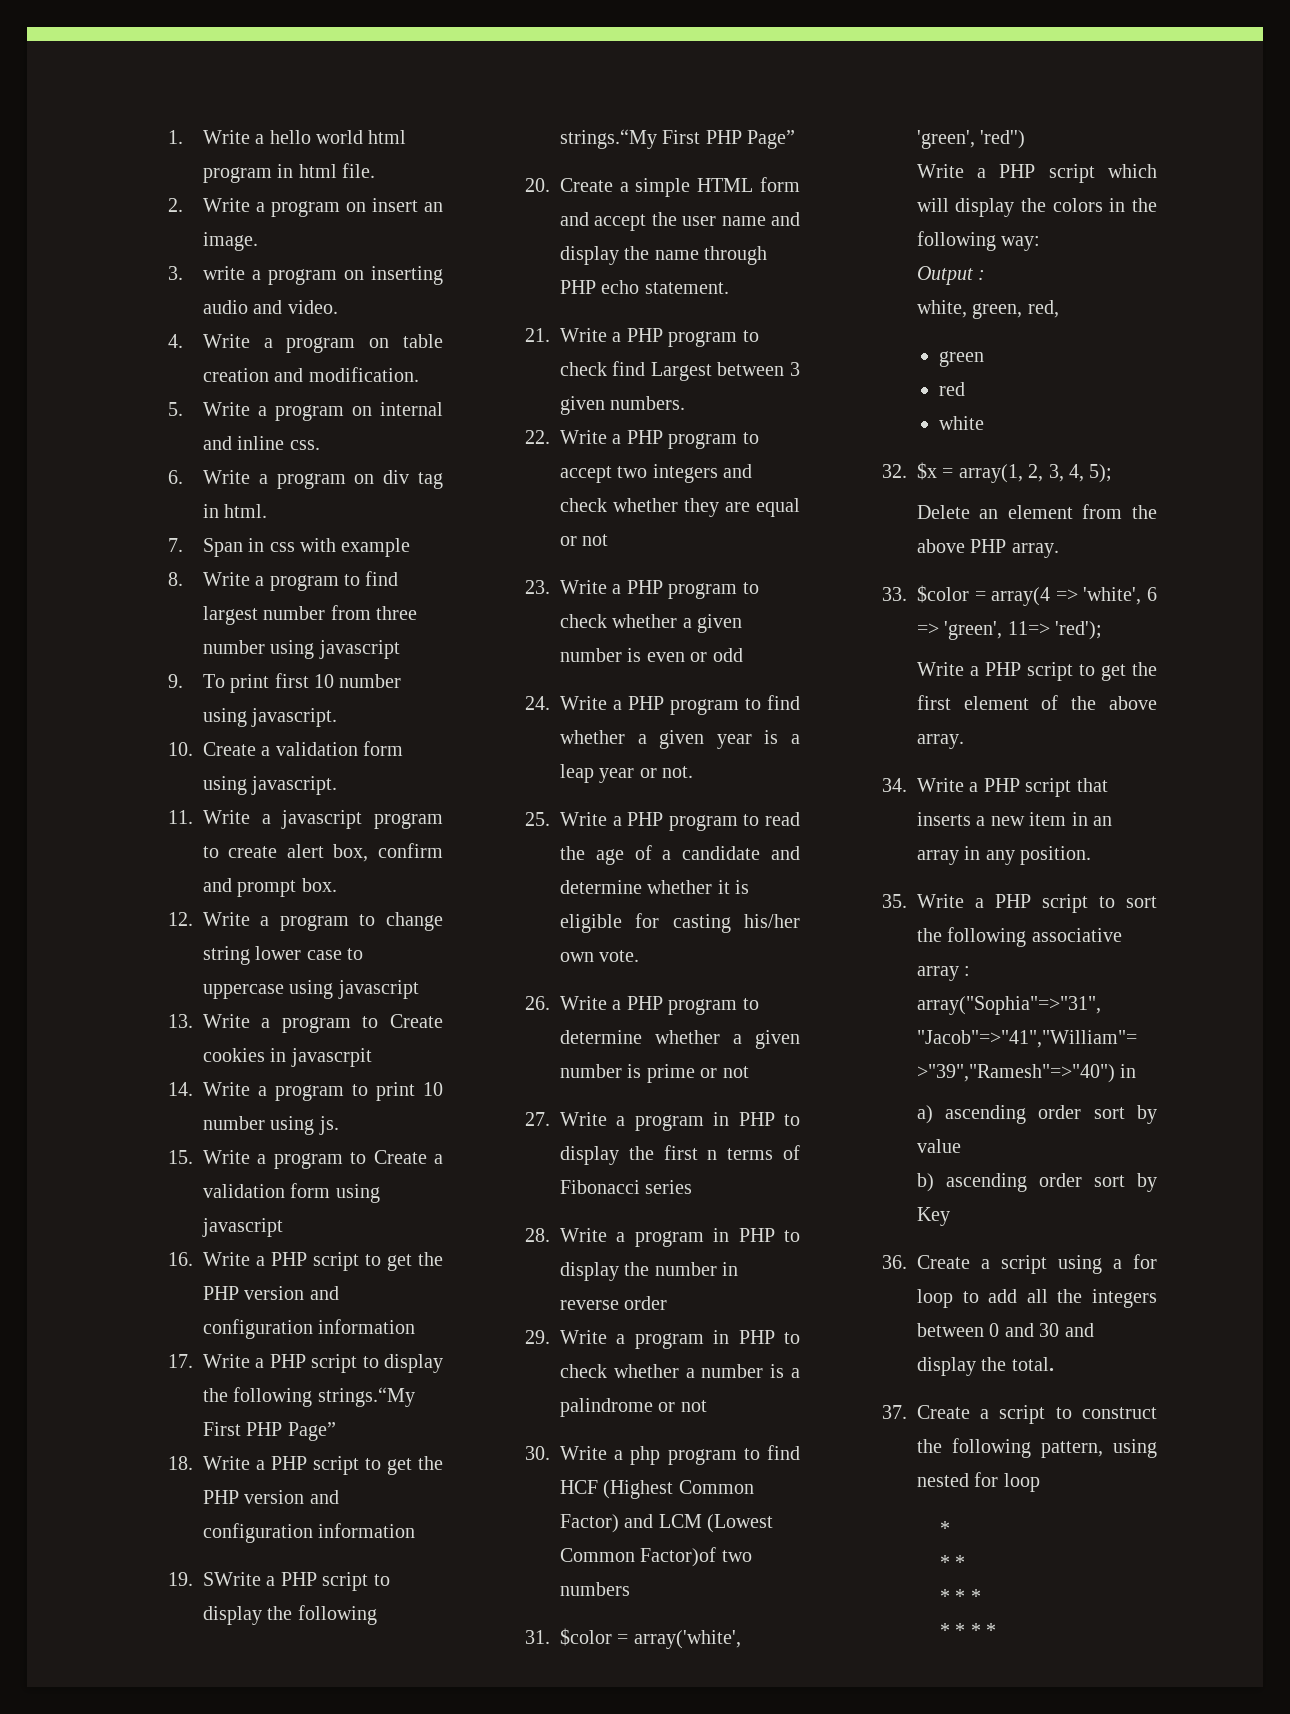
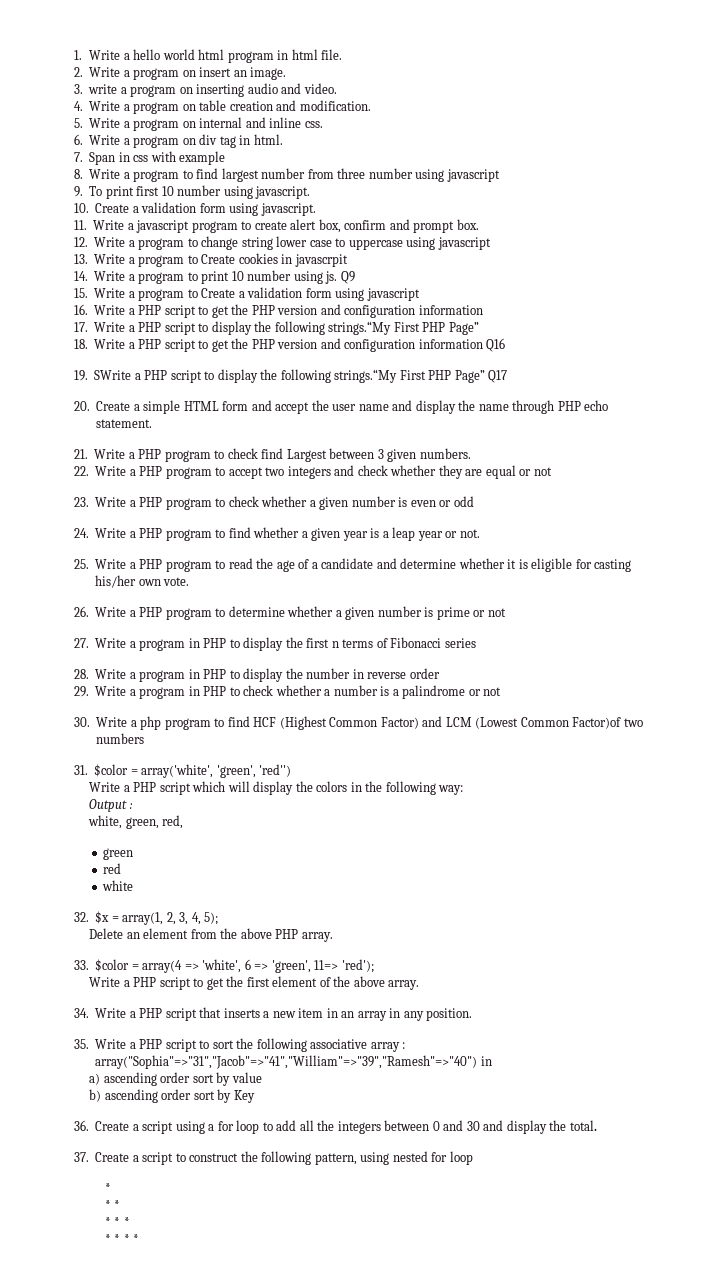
(339, 1125) none -> [340,271,355,284] Q9
(416, 1530) none -> [486,338,506,352] Q16
(796, 139) none -> [488,370,508,383] Q17

